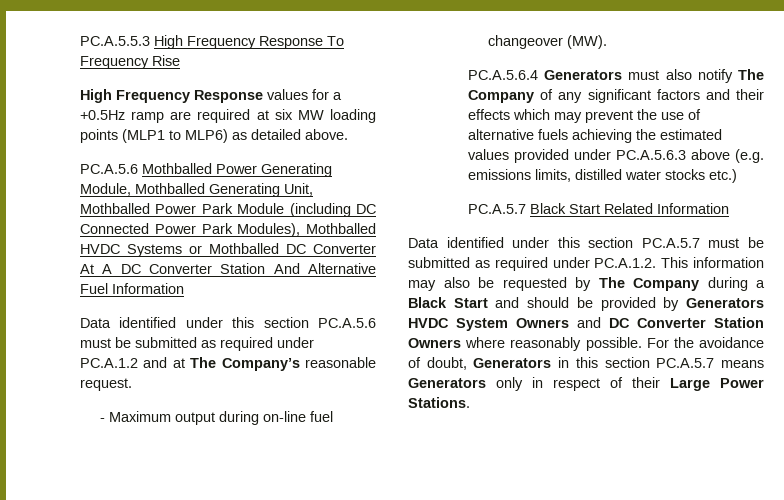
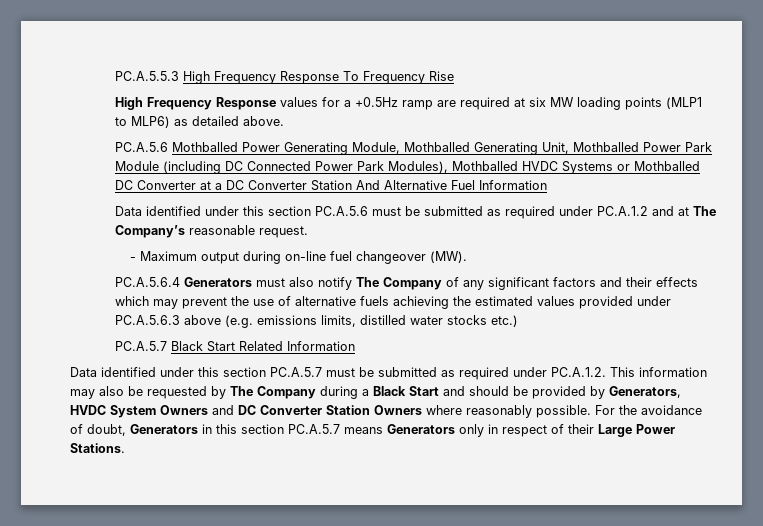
[80,264,113,274] At A -> [199,181,222,190] at a
[686,298,764,308] Generators -> [609,386,681,398] Generators,

